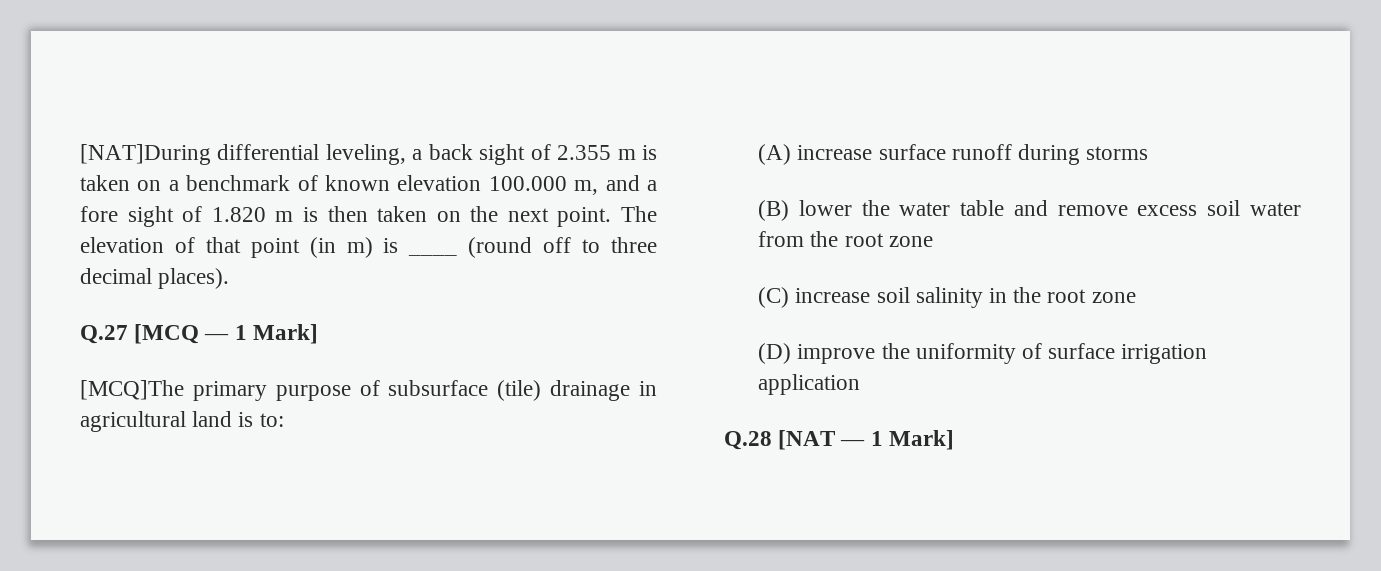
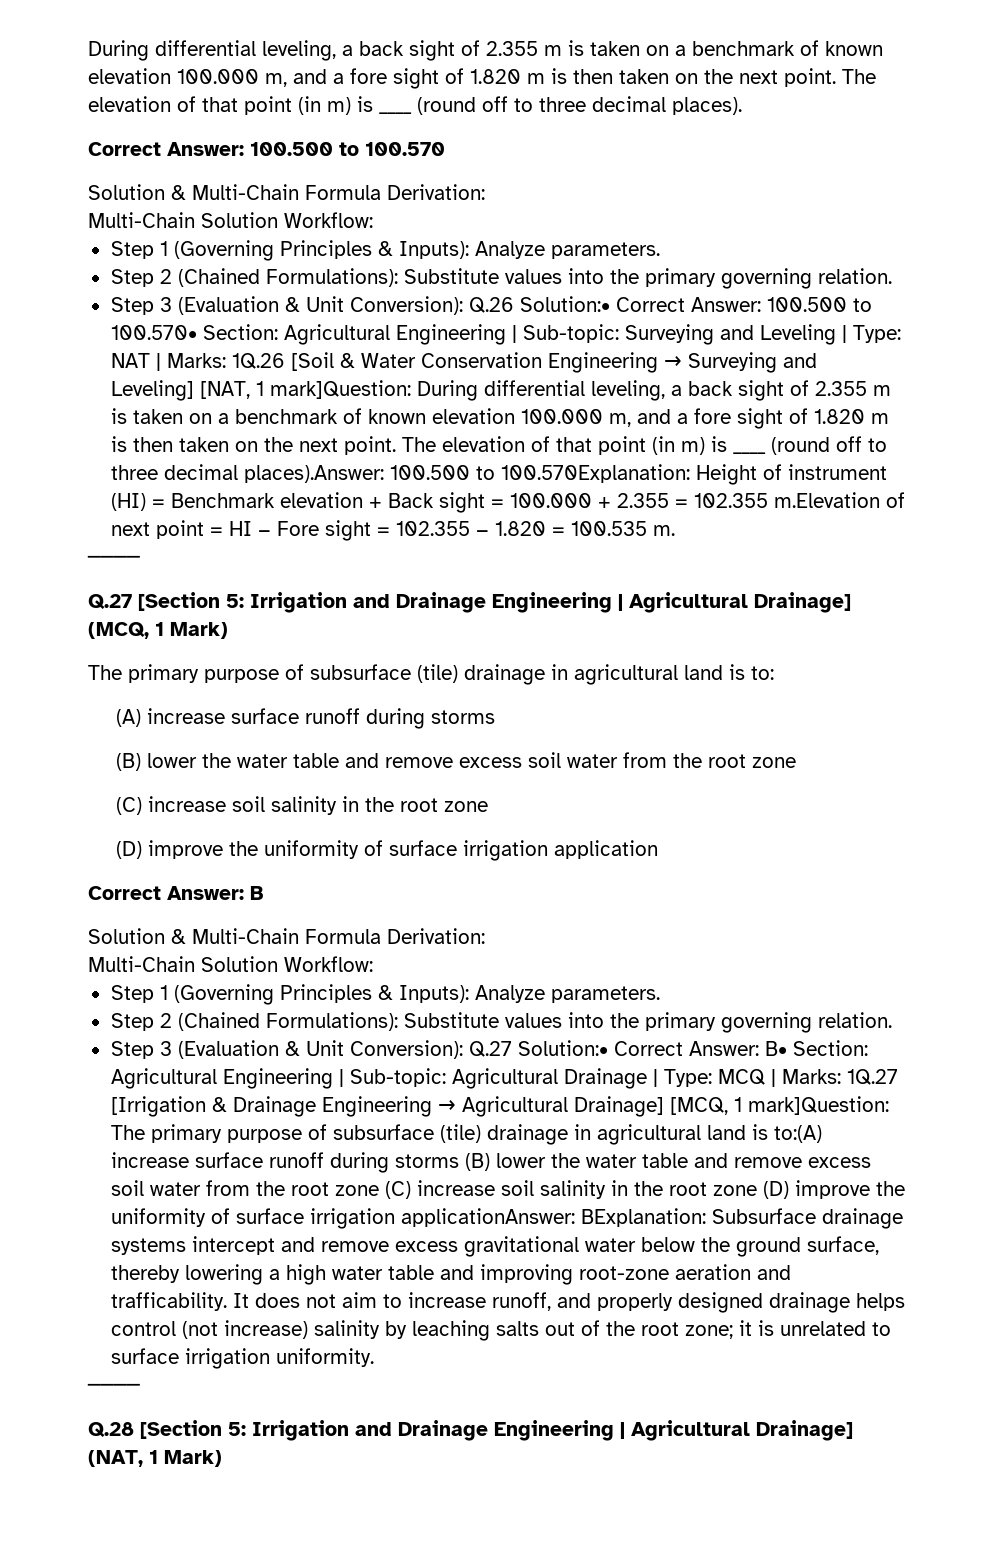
[80,144,211,165] [NAT]During -> [88,40,149,61] During
[80,324,318,344] [80,380,184,400] Q.27 [MCQ — 1 Mark] // [MCQ]The -> [88,142,445,156] [88,184,485,200] [88,212,373,228] [110,240,660,261] [110,268,892,289] [110,296,872,315] [110,324,901,345] [110,352,817,373] [110,380,891,401] [110,408,889,429] [110,436,727,455] [732,436,887,455] [110,464,887,485] [110,492,905,513] [110,520,675,541] [87,555,140,564] [88,592,851,613] [88,622,228,639] [88,665,122,680] Correct Answer: 100.500 to 100.570 // Solution & Multi-Chain Formula Derivation: // Multi-Chain Solution Workflow: // Step 1 (Governing Principles & Inputs): Analyze parameters. // Step 2 (Chained Formulations): Substitute values into the primary governing relation. // Step 3 (Evaluation & Unit Conversion): Q.26 Solution:• Correct Answer: 100.500 to 100.570• Section: Agricultural Engineering | Sub-topic: Surveying and Leveling | Type: NAT | Marks: 1Q.26 [Soil & Water Conservation Engineering → Surveying and Leveling] [NAT, 1 mark]Question: During differential leveling, a back sight of 2.355 m is taken on a benchmark of known elevation 100.000 m, and a fore sight of 1.820 m is then taken on the next point. The elevation of that point (in m) is ____ (round off to three decimal places).Answer: 100.500 to 100.570Explanation: Height of instrument (HI) = Benchmark elevation + Back sight = 100.000 + 2.355 = 102.355 m.Elevation of next point = HI − Fore sight = 102.355 − 1.820 = 100.535 m. // ──── // Q.27 [Section 5: Irrigation and Drainage Engineering | Agricultural Drainage] (MCQ, 1 Mark) // The
[724,430,954,450] Q.28 [NAT — 1 Mark] -> [88,886,263,900] [88,928,485,944] [88,956,373,972] [110,984,660,1005] [110,1012,892,1033] [110,1040,868,1059] [110,1068,898,1089] [110,1096,889,1117] [110,1124,822,1145] [110,1152,871,1173] [110,1180,905,1199] [110,1208,903,1229] [110,1236,879,1257] [110,1264,791,1285] [110,1292,905,1313] [110,1320,891,1341] [110,1348,374,1369] [87,1383,140,1392] [88,1420,853,1441] [88,1450,222,1467] Correct Answer: B // Solution & Multi-Chain Formula Derivation: // Multi-Chain Solution Workflow: // Step 1 (Governing Principles & Inputs): Analyze parameters. // Step 2 (Chained Formulations): Substitute values into the primary governing relation. // Step 3 (Evaluation & Unit Conversion): Q.27 Solution:• Correct Answer: B• Section: Agricultural Engineering | Sub-topic: Agricultural Drainage | Type: MCQ | Marks: 1Q.27 [Irrigation & Drainage Engineering → Agricultural Drainage] [MCQ, 1 mark]Question: The primary purpose of subsurface (tile) drainage in agricultural land is to:(A) increase surface runoff during storms (B) lower the water table and remove excess soil water from the root zone (C) increase soil salinity in the root zone (D) improve the uniformity of surface irrigation applicationAnswer: BExplanation: Subsurface drainage systems intercept and remove excess gravitational water below the ground surface, thereby lowering a high water table and improving root-zone aeration and trafficability. It does not aim to increase runoff, and properly designed drainage helps control (not increase) salinity by leaching salts out of the root zone; it is unrelated to surface irrigation uniformity. // ──── // Q.28 [Section 5: Irrigation and Drainage Engineering | Agricultural Drainage] (NAT, 1 Mark)

